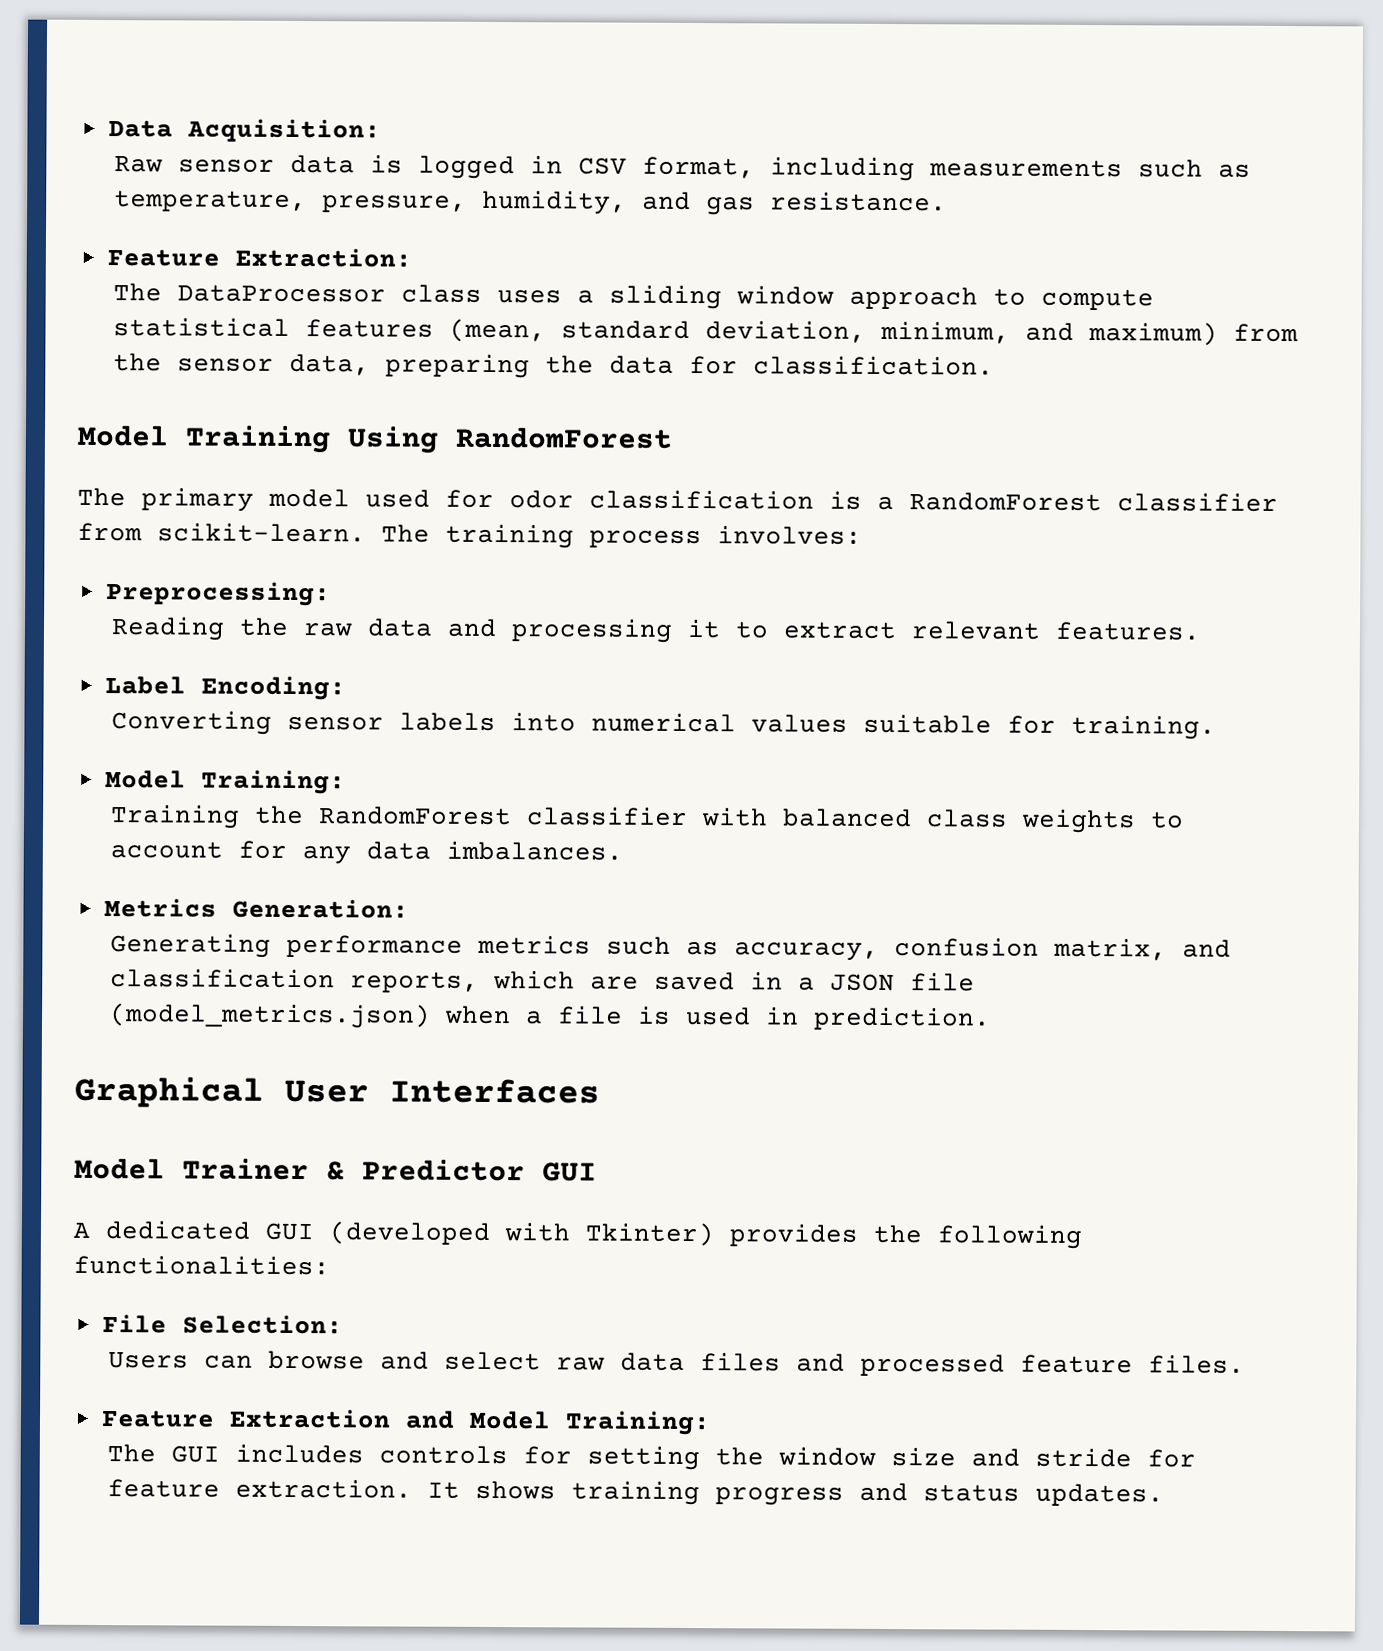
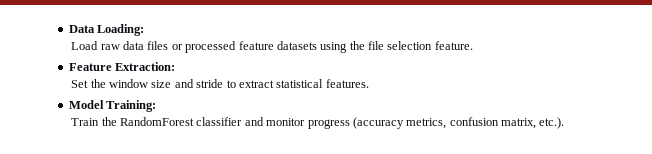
[186,118,381,143] [113,154,1251,182] [113,189,947,216] [106,247,412,268] [112,283,1154,311] [112,317,1298,346] [112,353,994,379] [77,424,673,454] [77,487,1278,512] [77,522,862,549] [105,581,331,607] [110,616,1201,643] [104,675,346,701] [110,710,1216,740] [104,769,346,795] [109,804,1184,834] [109,840,623,865] [103,898,409,919] [109,933,1231,961] [109,968,975,993] [108,1003,991,1031] [74,1075,600,1108] [74,1157,597,1182] [73,1220,1082,1249] [73,1254,330,1276] [101,1314,343,1335] [107,1350,1245,1377] [100,1408,711,1436] [106,1443,700,1471] Acquisition: // Raw sensor data is logged in CSV format, including measurements such as temperature, pressure, humidity, and gas resistance. // Feature Extraction: // The DataProcessor class uses a sliding window approach to compute statistical features (mean, standard deviation, minimum, and maximum) from the sensor data, preparing the data for classification. // Model Training Using RandomForest // The primary model used for odor classification is a RandomForest classifier from scikit-learn. The training process involves: // Preprocessing: // Reading the raw data and processing it to extract relevant features. // Label Encoding: // Converting sensor labels into numerical values suitable for training. // Model Training: // Training the RandomForest classifier with balanced class weights to account for any data imbalances. // Metrics Generation: // Generating performance metrics such as accuracy, confusion matrix, and classification reports, which are saved in a JSON file (model_metrics.json) when a file is used in prediction. // Graphical User Interfaces // Model Trainer & Predictor GUI // A dedicated GUI (developed with Tkinter) provides the following functionalities: // File Selection: // Users can browse and select raw data files and processed feature files. // Feature Extraction and Model Training: // The GUI includes controls for setting -> [97,24,145,36] [71,41,473,53] [68,62,176,71] [71,80,89,88] Loading: // Load raw data files or processed feature datasets using the file selection feature. // Feature Extraction: // Set
[1146,1449,1196,1468] [106,1478,1164,1507] for feature extraction. It shows training progress and status updates. -> [226,79,369,88] [68,100,157,112] [71,117,565,129] to extract statistical features. // Model Training: // Train the RandomForest classifier and monitor progress (accuracy metrics, confusion matrix, etc.).

